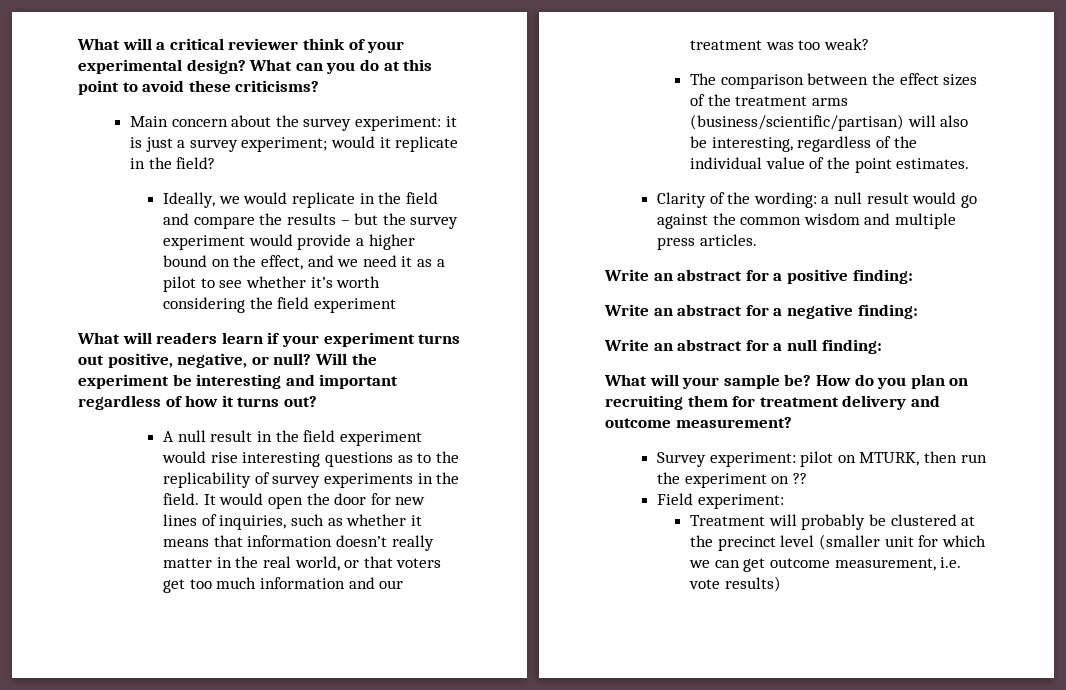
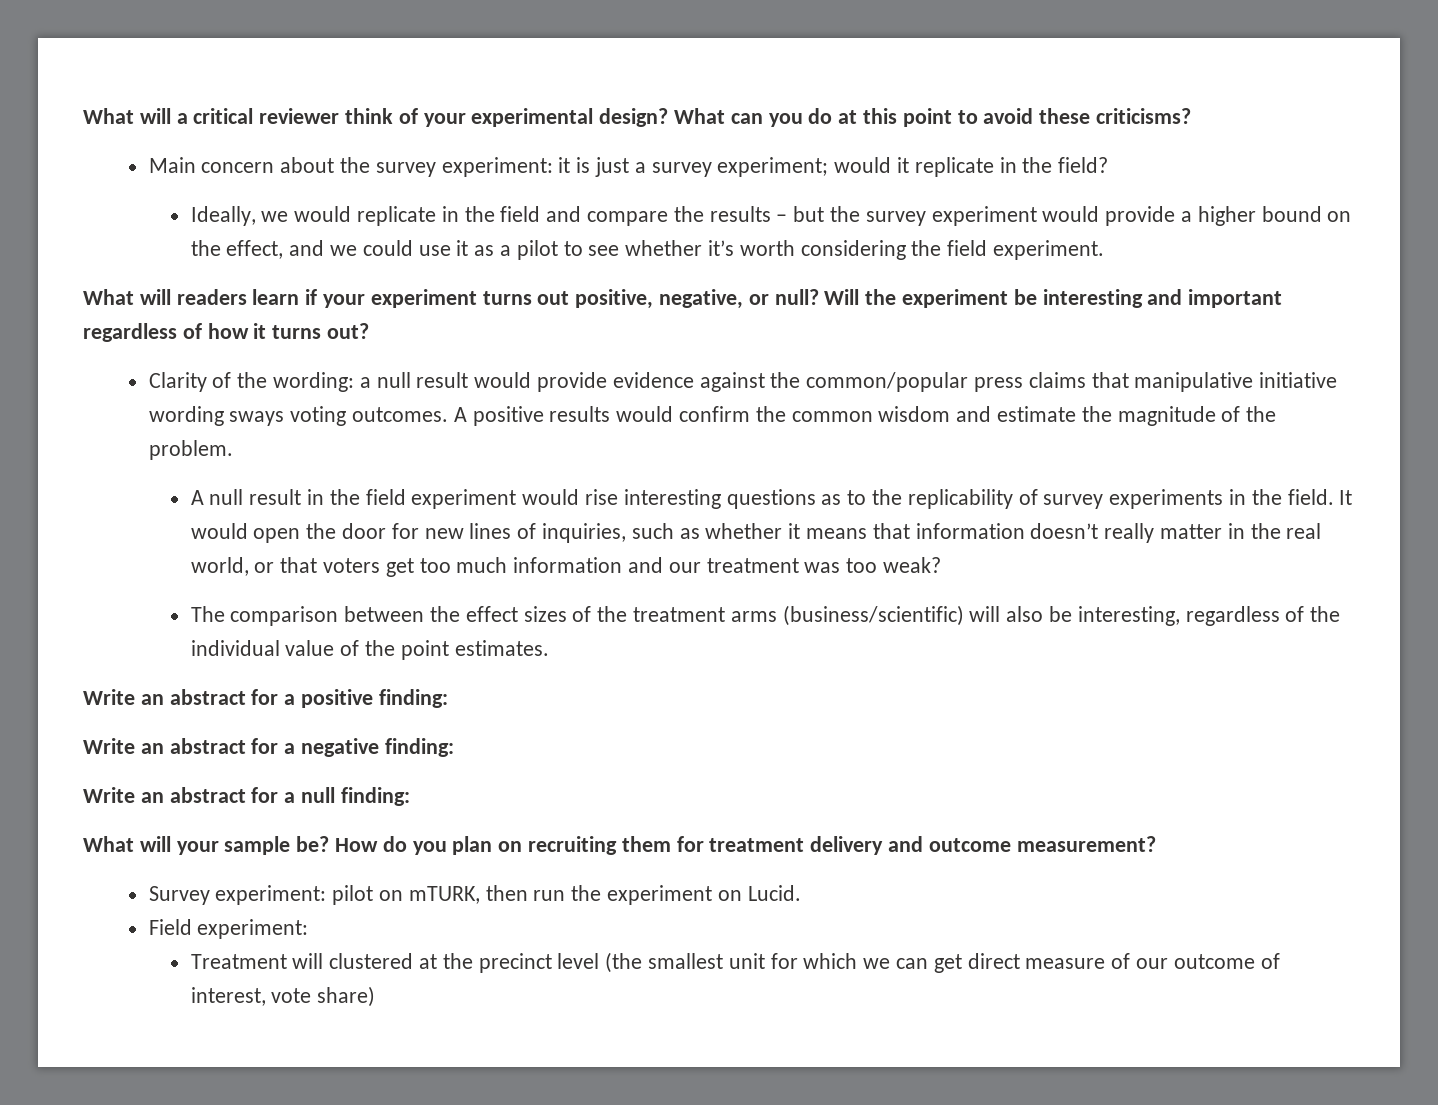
[362,255,397,267] need -> [362,240,451,256] could use
[314,298,397,313] experiment -> [993,240,1105,260] experiment.
(317, 401) none -> [148,372,1338,392] [148,406,1277,426] [148,440,233,460] // Clarity of the wording: a null result would provide evidence against the common/popular press claims that manipulative initiative wording sways voting outcomes. A positive results would confirm the common wisdom and estimate the magnitude of the problem.
[690,114,905,131] (business/scientific/partisan) -> [782,605,964,626] (business/scientific)
[657,192,977,208] [657,213,956,229] [657,234,757,250] // Clarity of the wording: a null result would go against the common wisdom and multiple press articles. -> (549, 648) none
[859,452,920,466] MTURK, -> [408,886,480,904] mTURK,
[792,473,807,484] ?? -> [747,885,801,901] Lucid.
[801,514,887,530] probably be -> (324, 961) none
[819,534,881,550] (smaller -> [605,952,723,973] (the smallest
[770,557,962,571] [689,576,781,592] outcome measurement, i.e. vote results) -> [967,953,1280,969] [190,986,376,1007] direct measure of our outcome of interest, vote share)

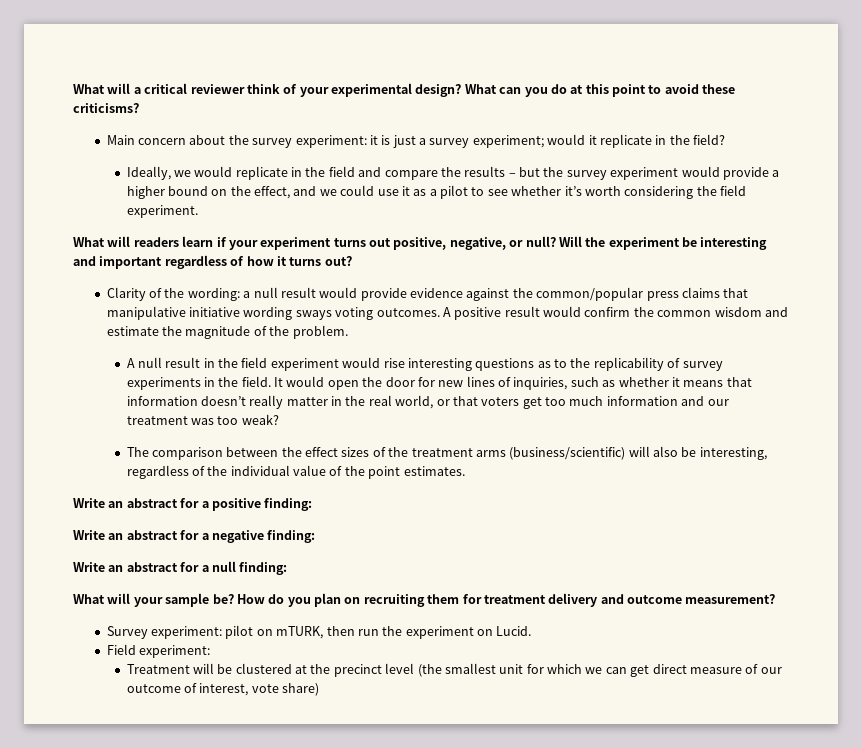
[549,406,611,422] results -> [504,306,540,317] result
(324, 961) none -> [217,664,233,674] be

